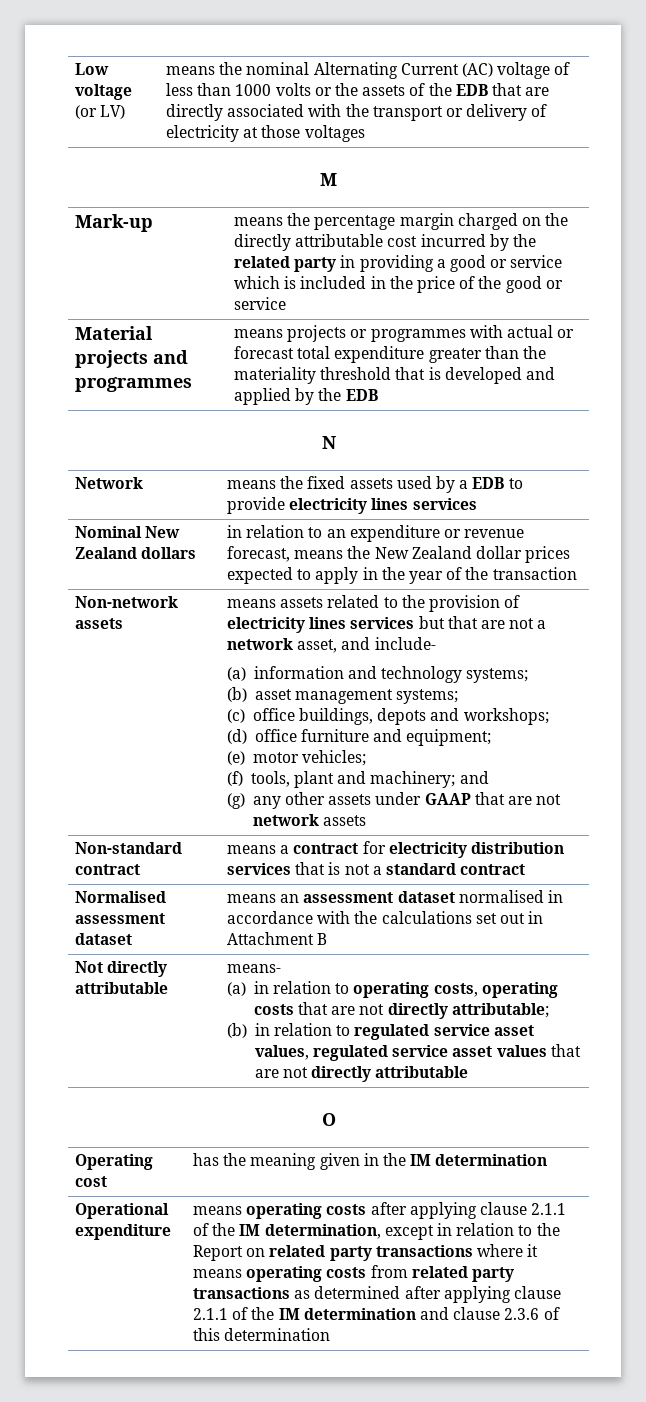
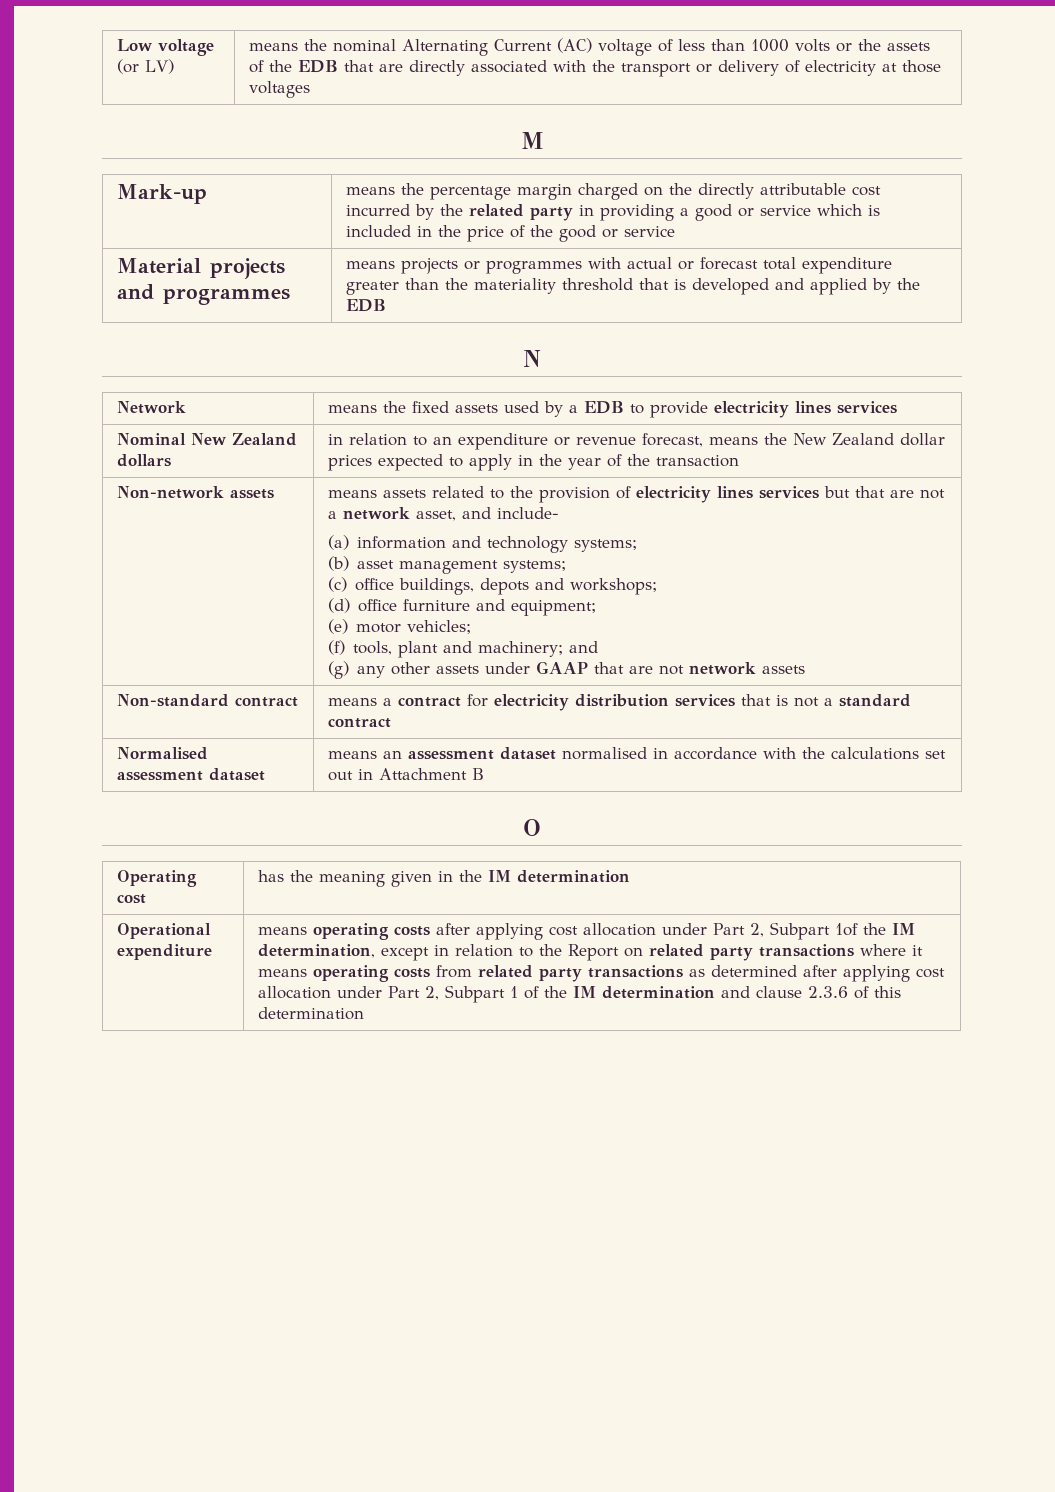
[75,961,168,977] [75,982,169,994] [227,964,282,973] [227,981,558,998] [253,1002,549,1019] [227,1023,534,1040] [254,1044,581,1061] [254,1066,469,1082] // Not directly attributable | means- // (a) in relation to operating costs, operating costs that are not directly attributable; // (b) in relation to regulated service asset values, regulated service asset values that are not directly attributable -> (484, 774) none
[479,1202,567,1215] [193,1223,210,1236] clause 2.1.1 of -> [548,922,858,940] cost allocation under Part 2, Subpart 1of
[513,1286,561,1299] [193,1308,229,1320] clause 2.1.1 -> [915,968,945,978] [257,985,518,1003] cost allocation under Part 2, Subpart 1

